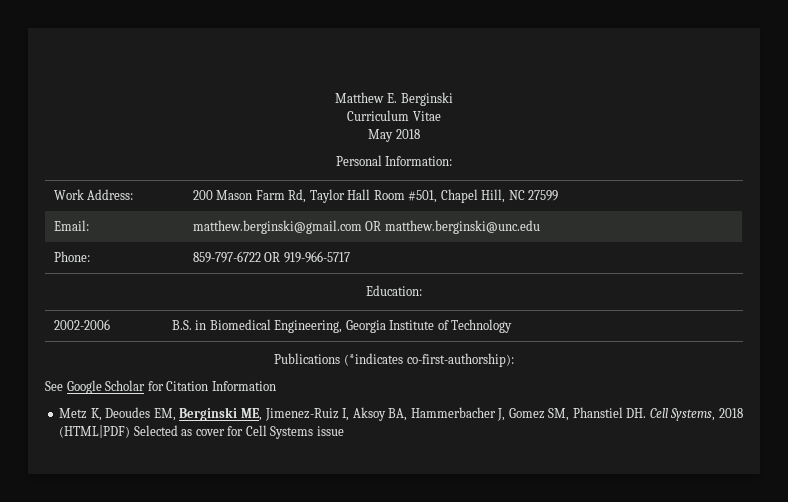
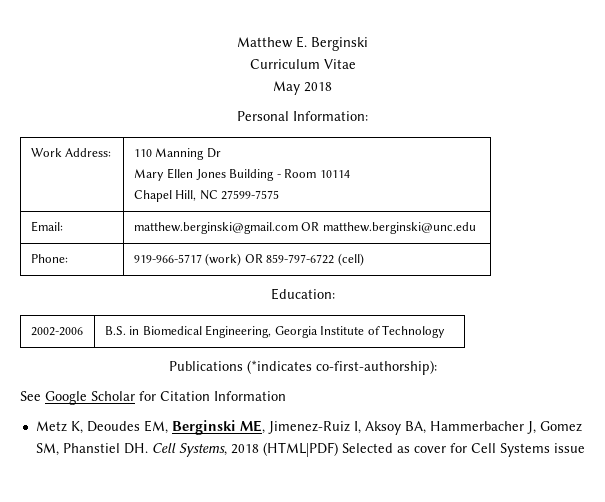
[192,189,438,203] 200 Mason Farm Rd, Taylor Hall Room #501, -> [133,148,221,160] [133,168,350,181] 110 Manning Dr // Mary Ellen Jones Building - Room 10114 //
[528,190,559,201] 27599 -> [221,190,280,200] 27599-7575
[192,251,350,263] 859-797-6722 OR 919-966-5717 -> [133,253,364,266] 919-966-5717 (work) OR 859-797-6722 (cell)

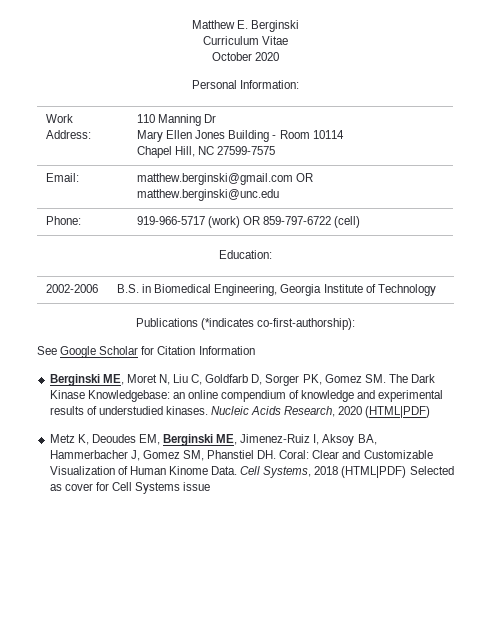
[273,81,332,95] May 2018 -> [211,52,280,61] October 2020
(286, 396) none -> [49,374,436,386] [49,390,444,402] [49,406,431,418] // Berginski ME, Moret N, Liu C, Goldfarb D, Sorger PK, Gomez SM. The Dark Kinase Knowledgebase: an online compendium of knowledge and experimental results of understudied kinases. Nucleic Acids Research, 2020 (HTML|PDF)
(148, 448) none -> [279,450,433,459] [49,466,238,475] Coral: Clear and Customizable Visualization of Human Kinome Data.

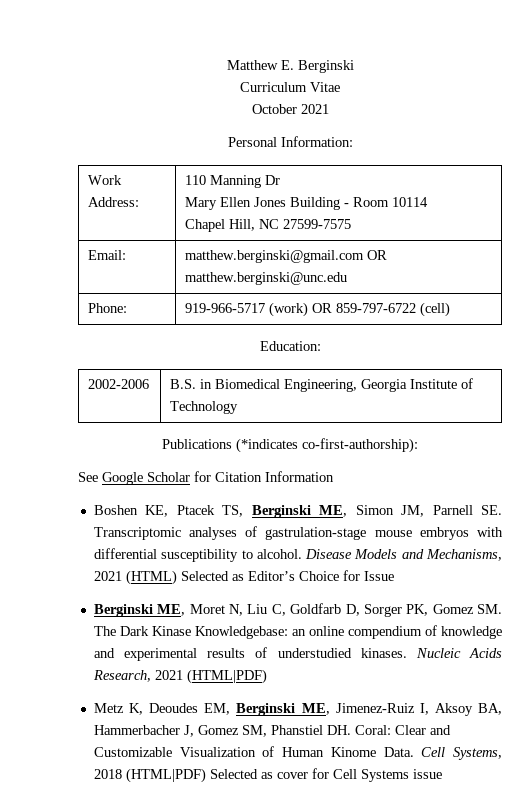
[255,52,280,61] 2020 -> [300,104,329,114] 2021
(255, 350) none -> [93,505,502,518] [93,526,504,540] [93,548,502,562] [93,570,394,585] // Boshen KE, Ptacek TS, Berginski ME, Simon JM, Parnell SE. Transcriptomic analyses of gastrulation-stage mouse embryos with differential susceptibility to alcohol. Disease Models and Mechanisms, 2021 (HTML) Selected as Editor’s Choice for Issue
[338,406,363,415] 2020 -> [154,670,183,680] 2021

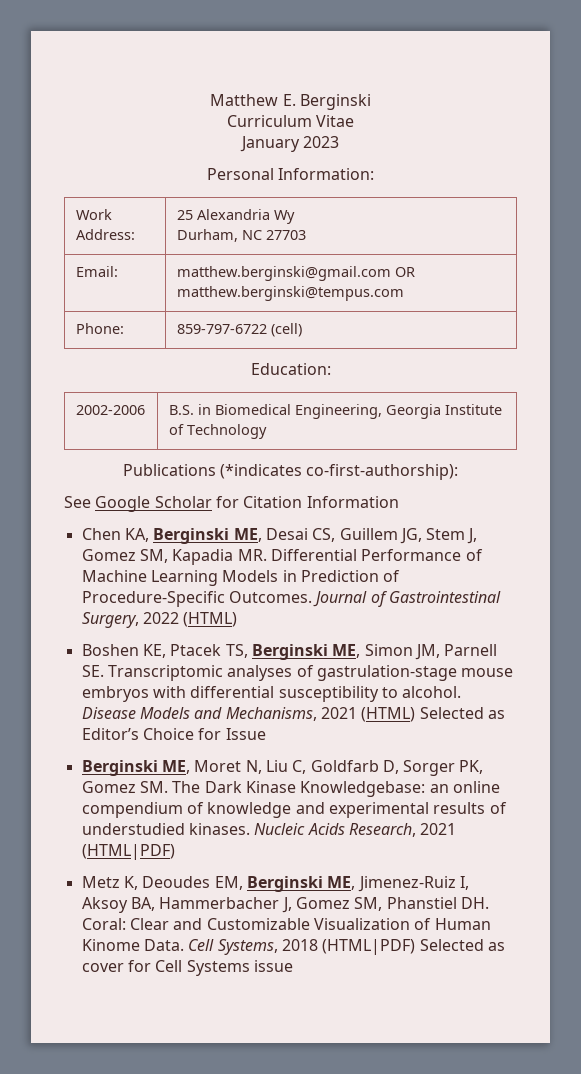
[251,104,329,114] October 2021 -> [239,136,340,152] January 2023
[185,175,281,188] [185,197,429,210] [185,219,352,232] 110 Manning Dr // Mary Ellen Jones Building - Room 10114 // Chapel Hill, NC 27599-7575 -> [176,209,295,224] [176,229,306,242] 25 Alexandria Wy // Durham, NC 27703
[185,272,348,285] matthew.berginski@unc.edu -> [176,286,404,301] matthew.berginski@tempus.com
[185,302,333,317] 919-966-5717 (work) OR -> (124, 328) none
(334, 476) none -> [81,528,478,544] [81,549,483,565] [81,570,401,586] [81,591,501,607] [81,612,238,628] // Chen KA, Berginski ME, Desai CS, Guillem JG, Stem J, Gomez SM, Kapadia MR. Differential Performance of Machine Learning Models in Prediction of Procedure-Specific Outcomes. Journal of Gastrointestinal Surgery, 2022 (HTML)

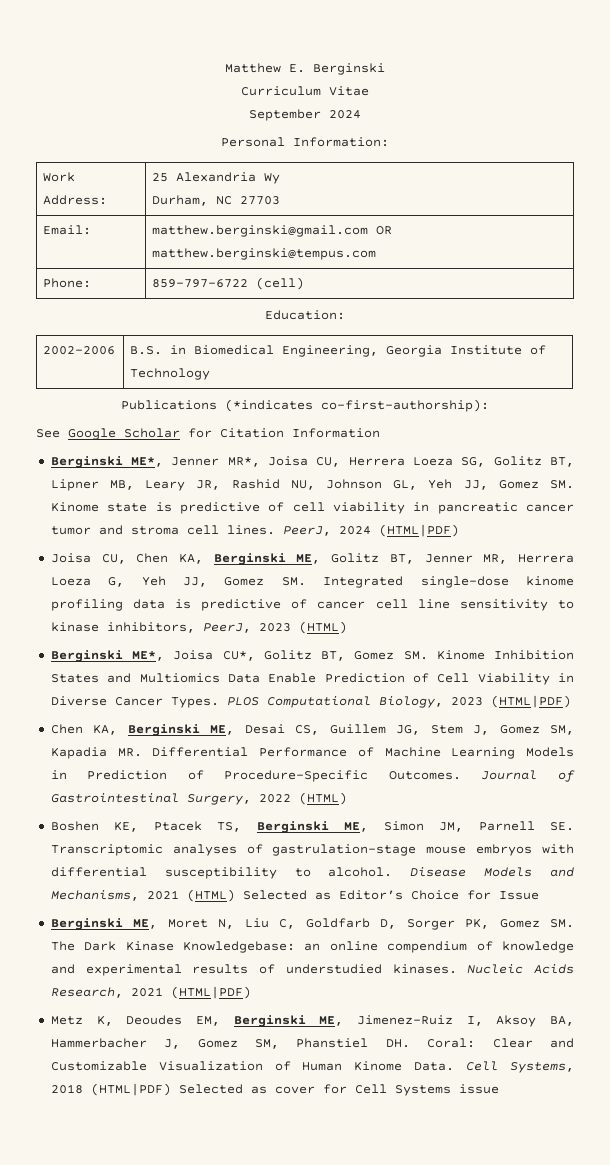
[239,136,340,152] January 2023 -> [249,109,361,121] September 2024
(399, 502) none -> [50,456,574,468] [50,479,574,491] [50,502,575,514] [50,524,459,537] [50,553,574,565] [50,576,574,588] [50,599,574,611] [50,621,347,634] [50,650,574,662] [50,673,575,685] [50,695,571,708] // Berginski ME*, Jenner MR*, Joisa CU, Herrera Loeza SG, Golitz BT, Lipner MB, Leary JR, Rashid NU, Johnson GL, Yeh JJ, Gomez SM. Kinome state is predictive of cell viability in pancreatic cancer tumor and stroma cell lines. PeerJ, 2024 (HTML|PDF) // Joisa CU, Chen KA, Berginski ME, Golitz BT, Jenner MR, Herrera Loeza G, Yeh JJ, Gomez SM. Integrated single-dose kinome profiling data is predictive of cancer cell line sensitivity to kinase inhibitors, PeerJ, 2023 (HTML) // Berginski ME*, Joisa CU*, Golitz BT, Gomez SM. Kinome Inhibition States and Multiomics Data Enable Prediction of Cell Viability in Diverse Cancer Types. PLOS Computational Biology, 2023 (HTML|PDF)

